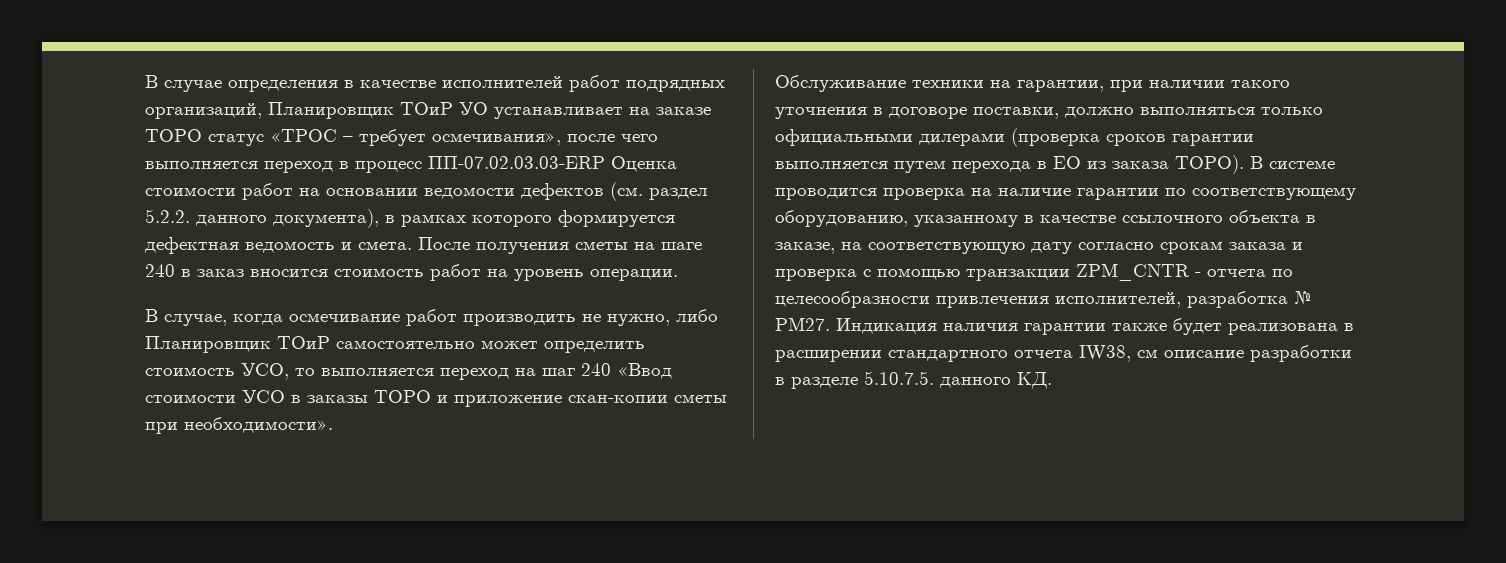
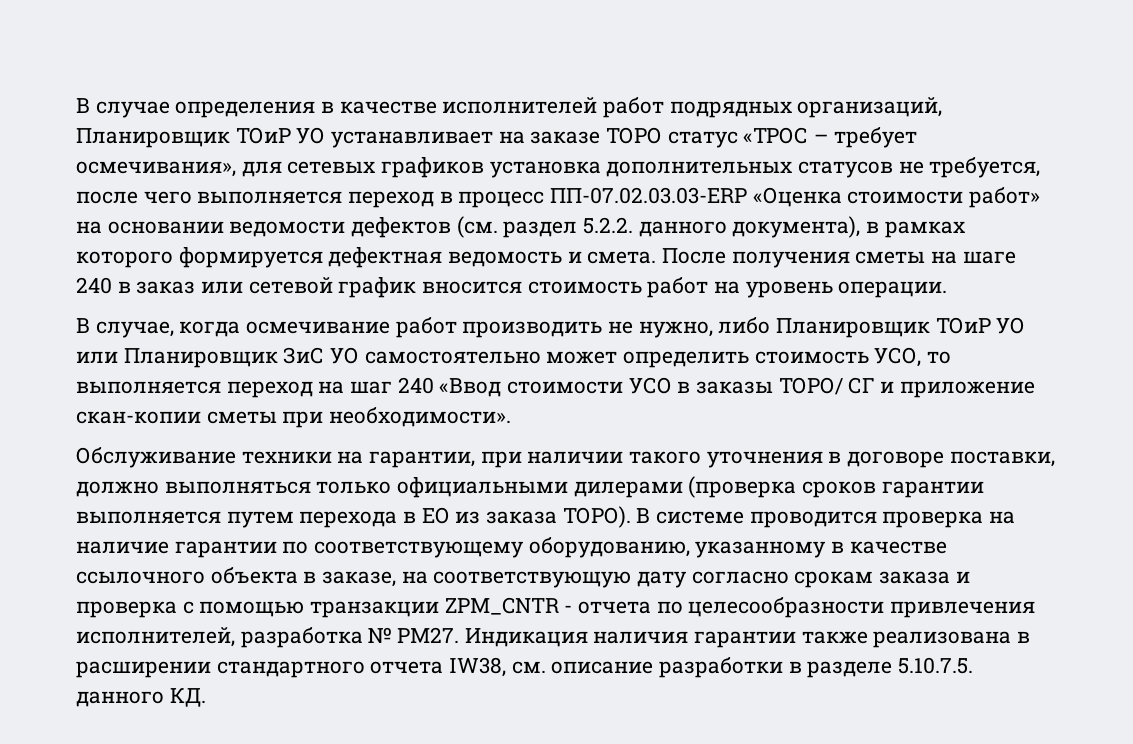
(561, 139) none -> [241,157,1041,178] для сетевых графиков установка дополнительных статусов не требуется,
[611,156,677,172] [145,183,293,200] Оценка стоимости работ -> [752,187,1041,208] «Оценка стоимости работ»
(244, 273) none -> [201,277,417,298] или сетевой график
(330, 342) none -> [996,317,1026,334] [76,347,360,368] УО или Планировщик ЗиС УО
[374,390,431,403] ТОРО -> [778,377,875,395] ТОРО/ СГ
[1173,318,1222,335] будет -> (868, 637) none
[1137,349,1158,358] см -> [511,661,546,674] см.

